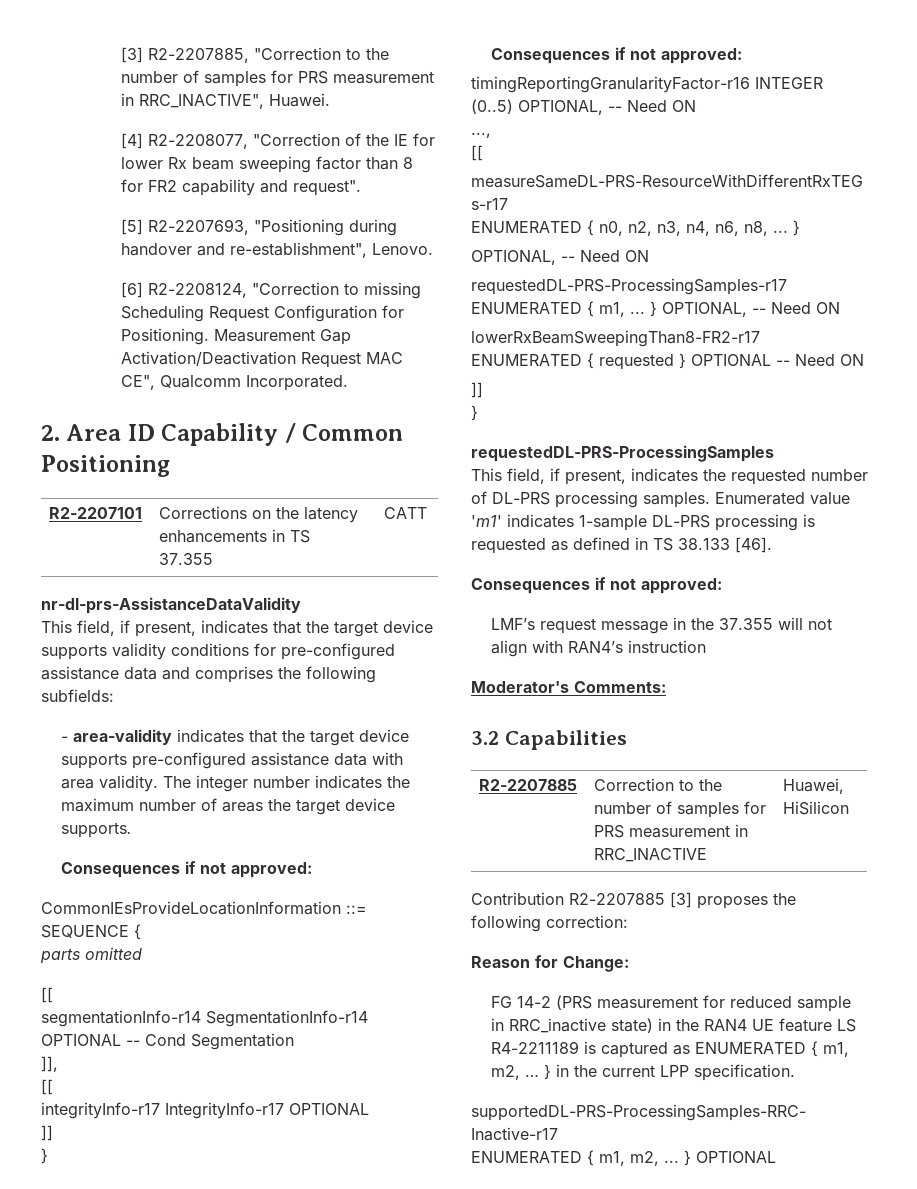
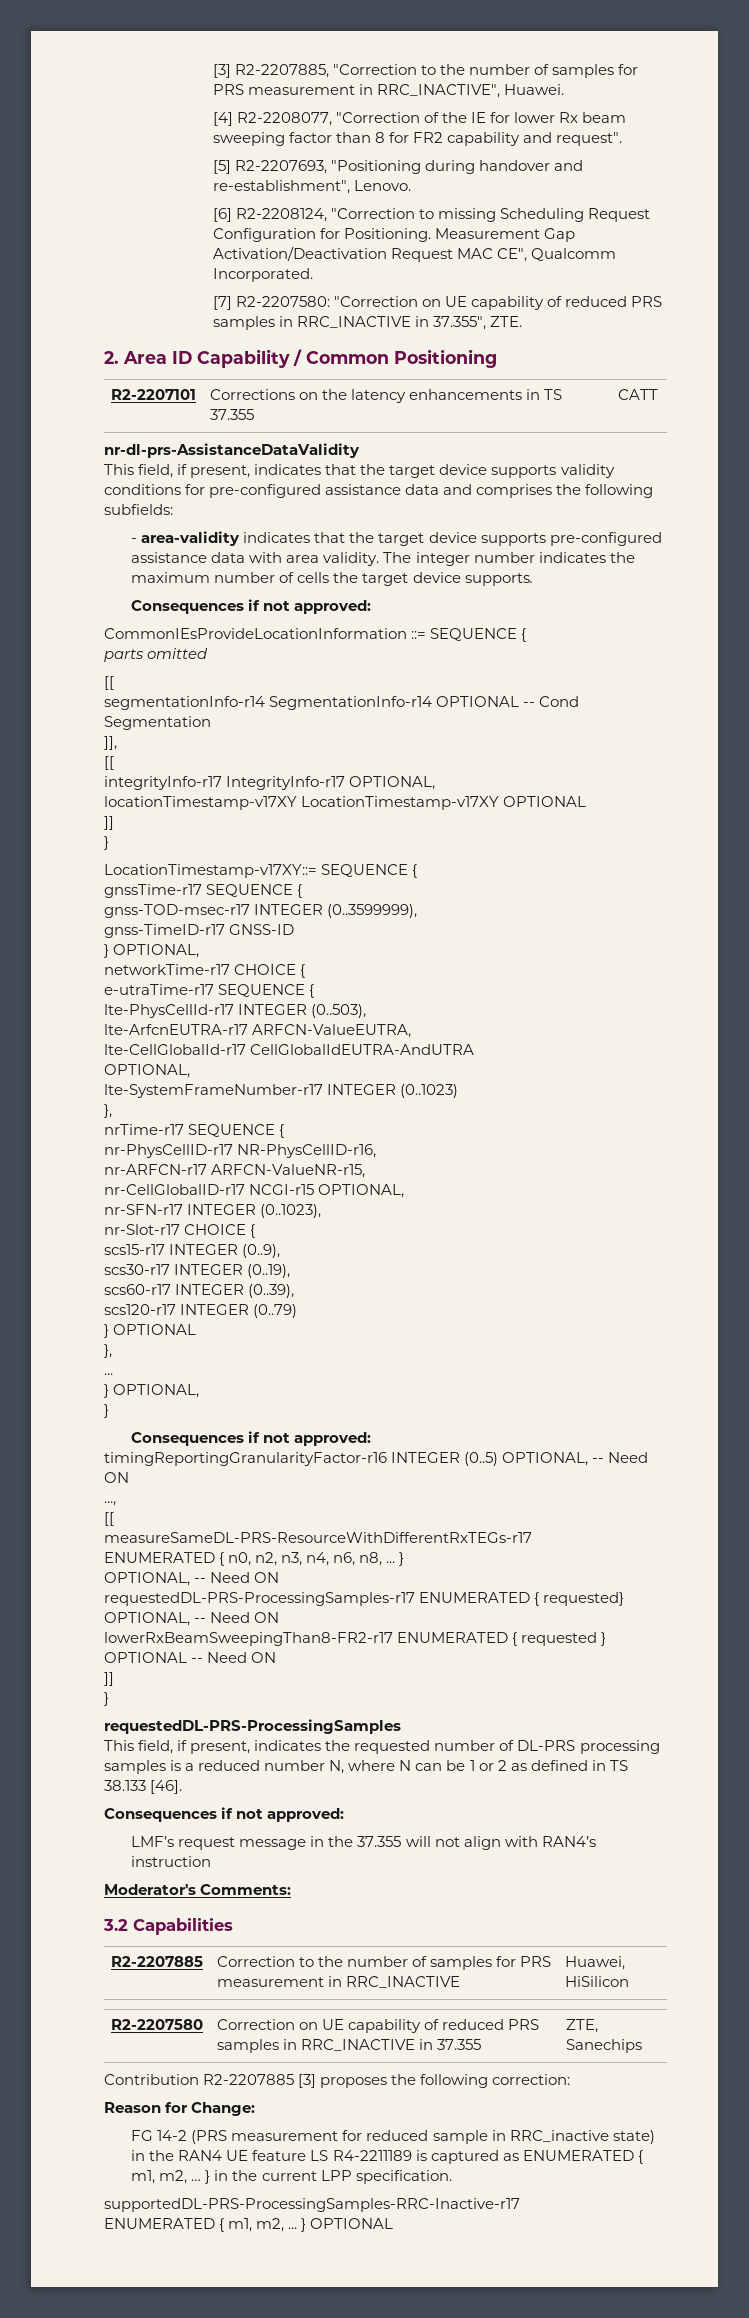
(349, 383) none -> [212,296,663,310] [212,316,523,330] // [7] R2-2207580: "Correction on UE capability of reduced PRS samples in RRC_INACTIVE in 37.355", ZTE.
[222,802,264,812] areas -> [297,572,330,583] cells
(284, 1110) none -> [349,776,436,790] [104,796,500,810] OPTIONAL, // locationTimestamp-v17XY LocationTimestamp-v17XY
(48, 1156) none -> [104,864,418,878] [104,884,303,898] [104,904,418,918] [104,924,295,938] [104,944,200,958] [104,964,306,978] [104,984,315,998] [104,1004,367,1018] [104,1024,412,1038] [104,1044,475,1055] [104,1064,190,1078] [104,1084,459,1098] [104,1104,112,1118] [104,1124,285,1138] [104,1144,377,1158] [104,1164,366,1178] [104,1184,405,1198] [104,1204,322,1218] [104,1224,256,1238] [104,1244,281,1258] [104,1264,291,1278] [104,1284,295,1298] [104,1304,298,1318] [104,1324,197,1338] [104,1344,112,1358] [104,1373,113,1375] [104,1384,200,1398] [104,1404,109,1418] // LocationTimestamp-v17XY::= SEQUENCE { // gnssTime-r17 SEQUENCE { // gnss-TOD-msec-r17 INTEGER (0..3599999), // gnss-TimeID-r17 GNSS-ID // } OPTIONAL, // networkTime-r17 CHOICE { // e-utraTime-r17 SEQUENCE { // lte-PhysCellId-r17 INTEGER (0..503), // lte-ArfcnEUTRA-r17 ARFCN-ValueEUTRA, // lte-CellGlobalId-r17 CellGlobalIdEUTRA-AndUTRA // OPTIONAL, // lte-SystemFrameNumber-r17 INTEGER (0..1023) // }, // nrTime-r17 SEQUENCE { // nr-PhysCellID-r17 NR-PhysCellID-r16, // nr-ARFCN-r17 ARFCN-ValueNR-r15, // nr-CellGlobalID-r17 NCGI-r15 OPTIONAL, // nr-SFN-r17 INTEGER (0..1023), // nr-Slot-r17 CHOICE { // scs15-r17 INTEGER (0..9), // scs30-r17 INTEGER (0..19), // scs60-r17 INTEGER (0..39), // scs120-r17 INTEGER (0..79) // } OPTIONAL // }, // ... // } OPTIONAL, // }
[599,301,657,317] m1, ... } -> [543,1592,625,1606] requested}
[643,492,850,508] [471,514,815,531] [471,538,546,554] samples. Enumerated value 'm1' indicates 1-sample DL-PRS processing is requested -> [104,1760,507,1774] samples is a reduced number N, where N can be 1 or 2
(850, 808) none -> [110,2019,203,2030] [216,2019,539,2033] [216,2039,481,2053] [565,2019,598,2033] [565,2039,642,2053] // R2-2207580 | Correction on UE capability of reduced PRS samples in RRC_INACTIVE in 37.355 | ZTE, Sanechips

